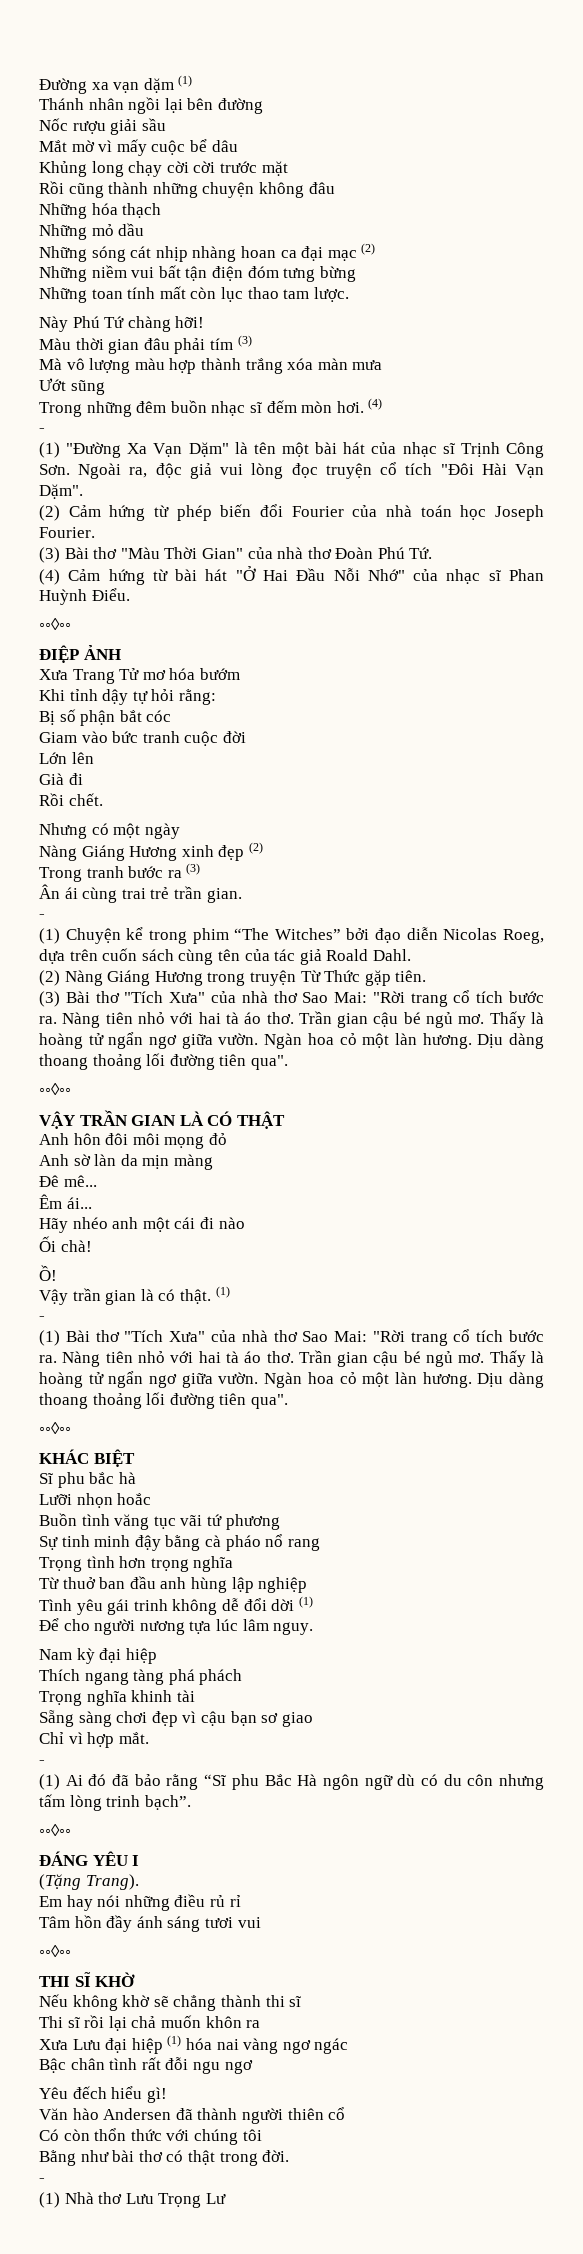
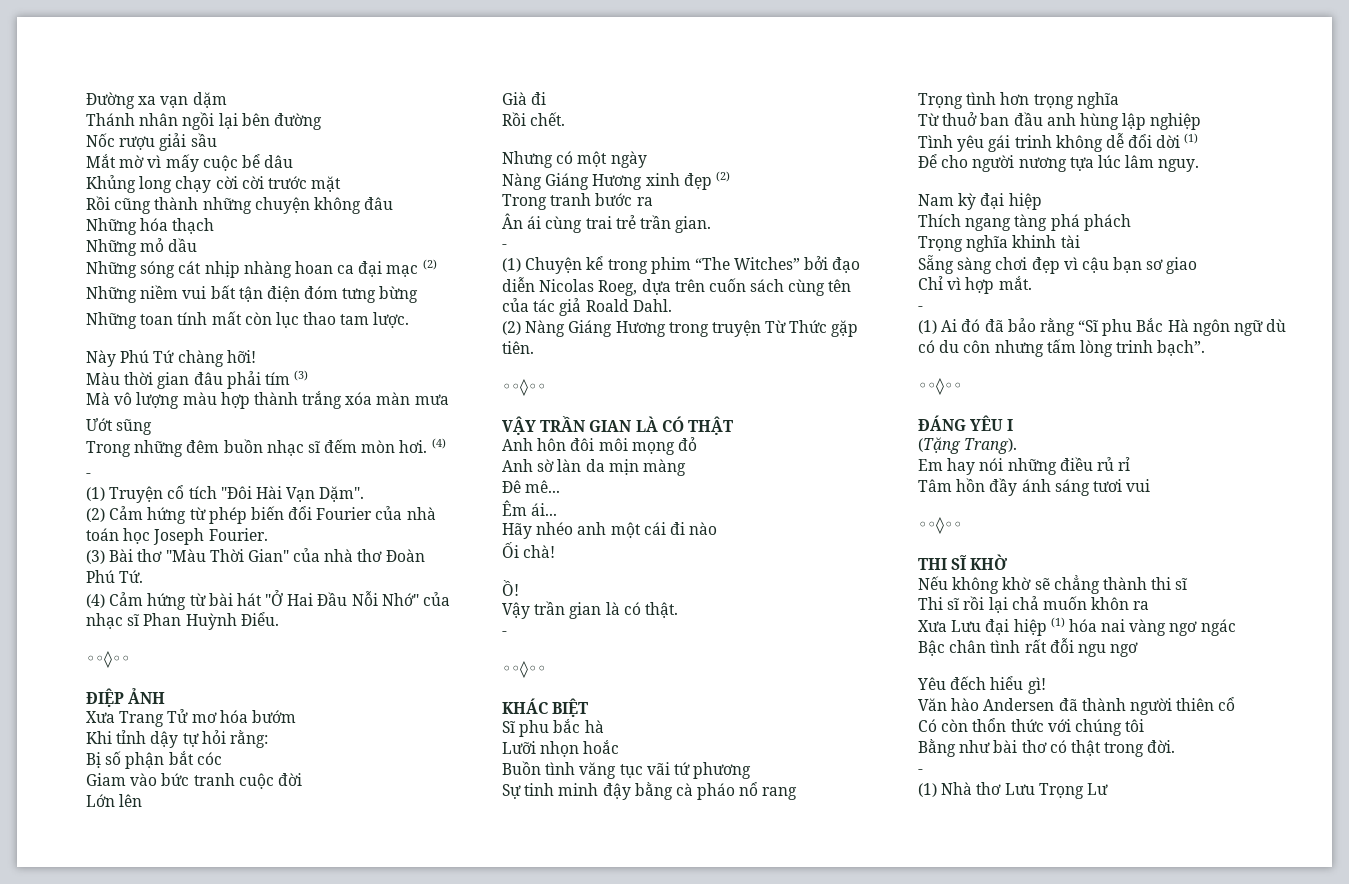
[178,75,193,87] (1) -> (227, 100) none
[66,442,545,458] [39,463,372,479] "Đường Xa Vạn Dặm" là tên một bài hát của nhạc sĩ Trịnh Công Sơn. Ngoài ra, độc giả vui lòng đọc truyện -> [109,486,164,503] Truyện
[186,863,201,875] (3) -> (653, 201) none
[39,990,544,1007] [39,1011,544,1028] [39,1032,544,1049] [39,1053,288,1070] // (3) Bài thơ "Tích Xưa" của nhà thơ Sao Mai: "Rời trang cổ tích bước ra. Nàng tiên nhỏ với hai tà áo thơ. Trần gian cậu bé ngủ mơ. Thấy là hoàng tử ngẩn ngơ giữa vườn. Ngàn hoa cỏ một làn hương. Dịu dàng thoang thoảng lối đường tiên qua". -> (534, 347) none
[215,1286,230,1298] [39,1316,45,1321] [39,1329,544,1346] [39,1350,544,1367] [39,1371,544,1388] [39,1392,288,1409] (1) // - // (1) Bài thơ "Tích Xưa" của nhà thơ Sao Mai: "Rời trang cổ tích bước ra. Nàng tiên nhỏ với hai tà áo thơ. Trần gian cậu bé ngủ mơ. Thấy là hoàng tử ngẩn ngơ giữa vườn. Ngàn hoa cỏ một làn hương. Dịu dàng thoang thoảng lối đường tiên qua". -> [502,631,507,636] // -

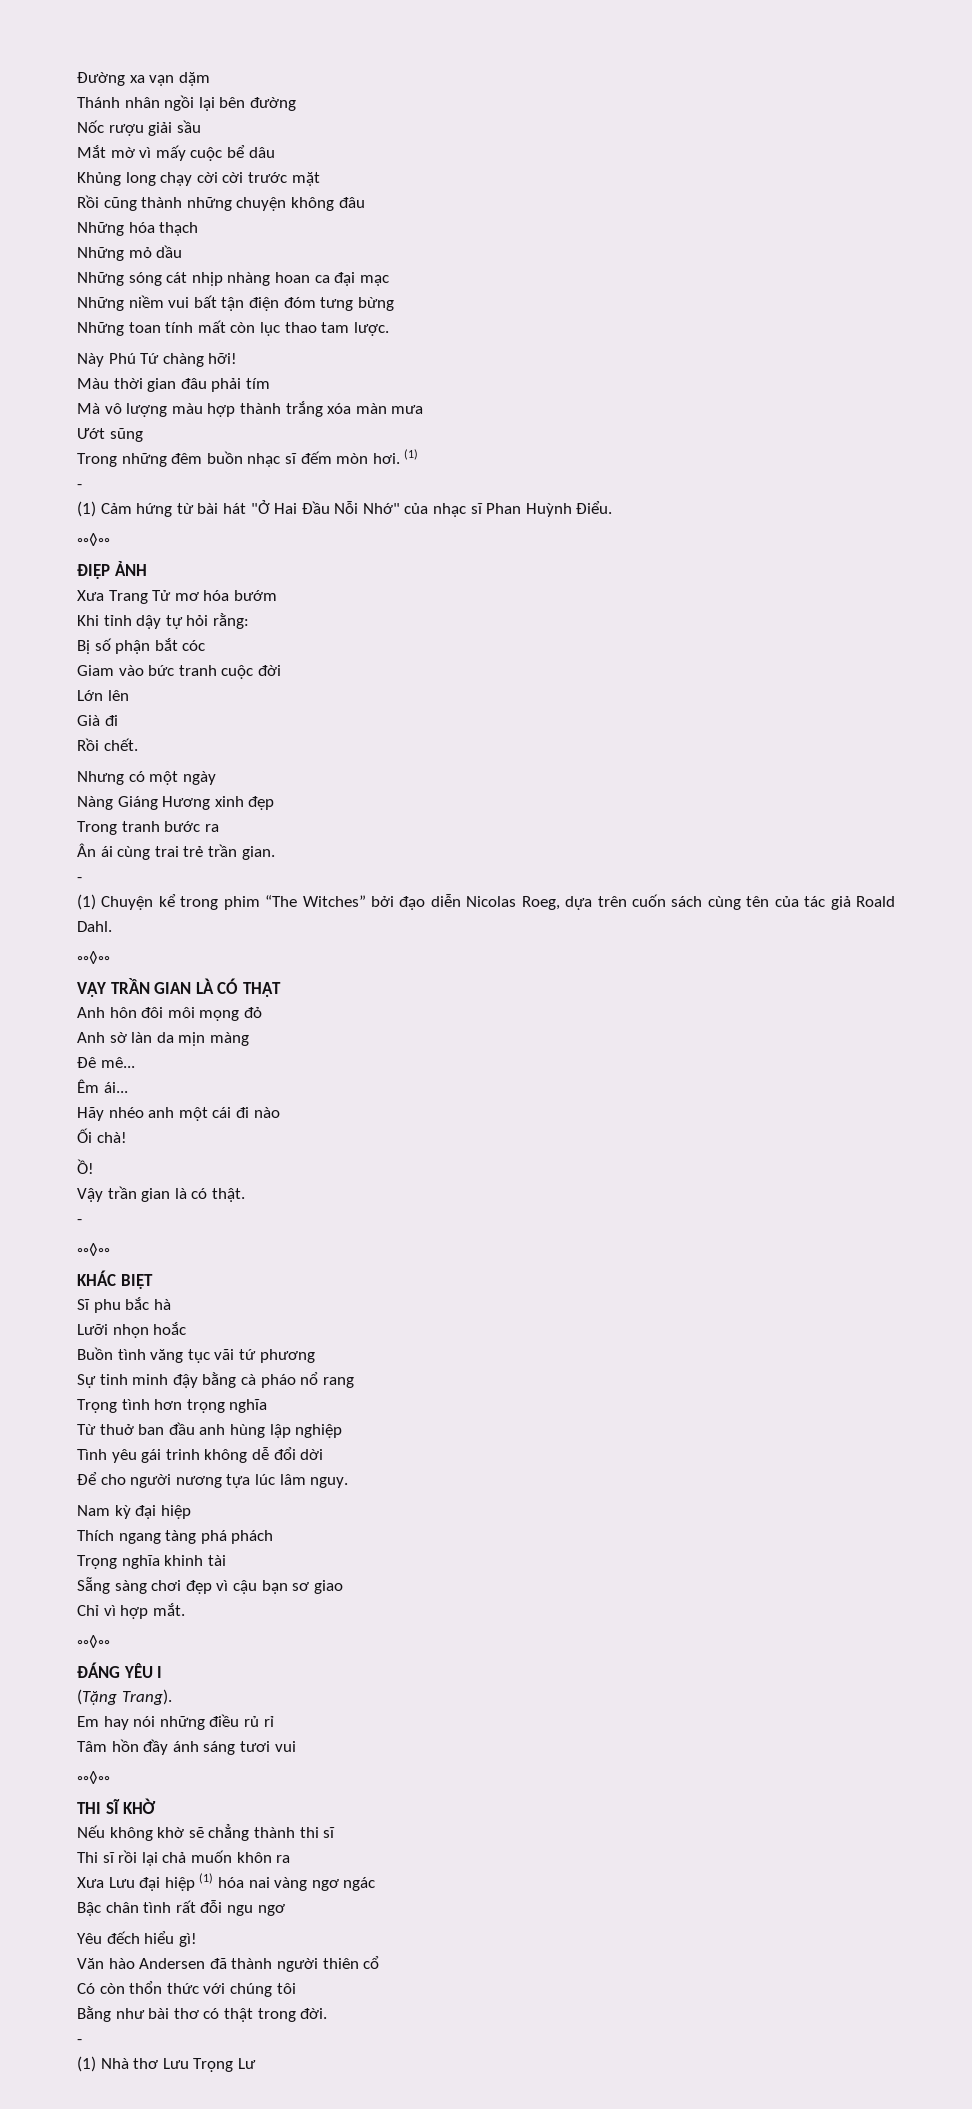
[422,259,437,270] (2) -> (389, 280) none
[294,370,309,381] (3) -> (270, 383) none
[431,438,446,449] [86,473,91,478] [86,485,365,503] [86,506,436,524] [86,528,268,545] [86,548,425,564] [86,570,144,583] [86,594,105,608] (4) // - // (1) Truyện cổ tích "Đôi Hài Vạn Dặm". // (2) Cảm hứng từ phép biến đổi Fourier của nhà toán học Joseph Fourier. // (3) Bài thơ "Màu Thời Gian" của nhà thơ Đoàn Phú Tứ. // (4) -> [404,449,419,460] [77,484,82,489] [77,501,96,517] (1) // - // (1)
[715,171,730,182] (2) -> (275, 803) none
[502,320,859,337] [502,341,534,354] // (2) Nàng Giáng Hương trong truyện Từ Thức gặp tiên. -> (112, 926) none
[1184,133,1199,144] (1) -> (324, 1454) none
[918,306,923,311] [918,318,1287,336] [918,339,1206,357] // - // (1) Ai đó đã bảo rằng “Sĩ phu Bắc Hà ngôn ngữ dù có du côn nhưng tấm lòng trinh bạch”. -> (185, 1609) none

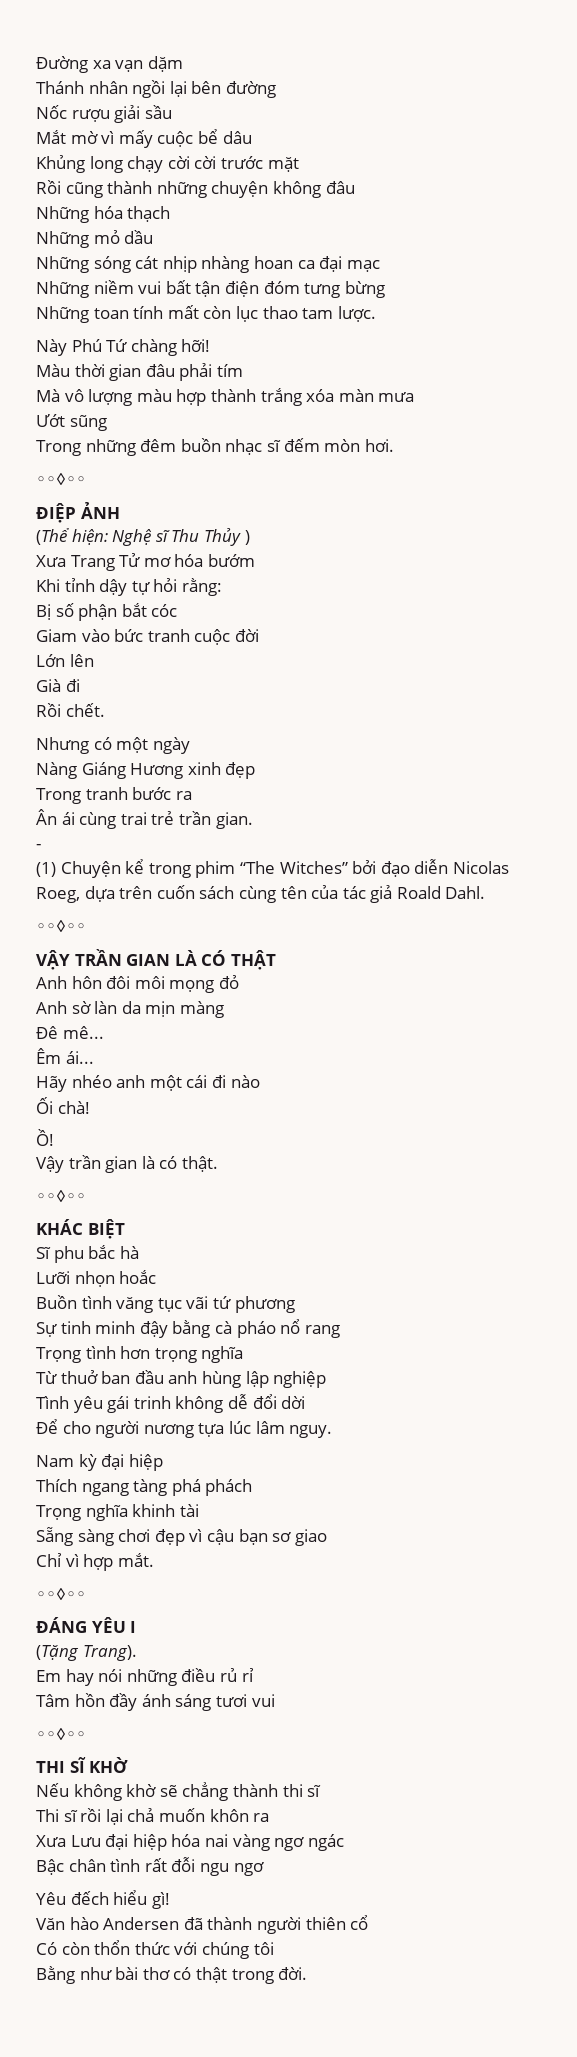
[404,449,419,460] [77,484,82,489] [77,500,613,517] [77,533,110,546] [77,561,147,579] (1) // - // (1) Cảm hứng từ bài hát "Ở Hai Đầu Nỗi Nhớ" của nhạc sĩ Phan Huỳnh Điểu. // ◦◦◊◦◦ // ĐIỆP ẢNH -> [36,473,86,485] [36,502,120,523] [36,528,250,546] // ◦◦◊◦◦ // ĐIỆP ẢNH // (Thể hiện: Nghệ sĩ Thu Thủy )
[77,1219,82,1224] // - -> (218, 1164) none
[199,1873,214,1884] (1) -> (167, 1842) none
[77,2039,82,2044] [77,2056,256,2072] // - // (1) Nhà thơ Lưu Trọng Lư -> (308, 1973) none

